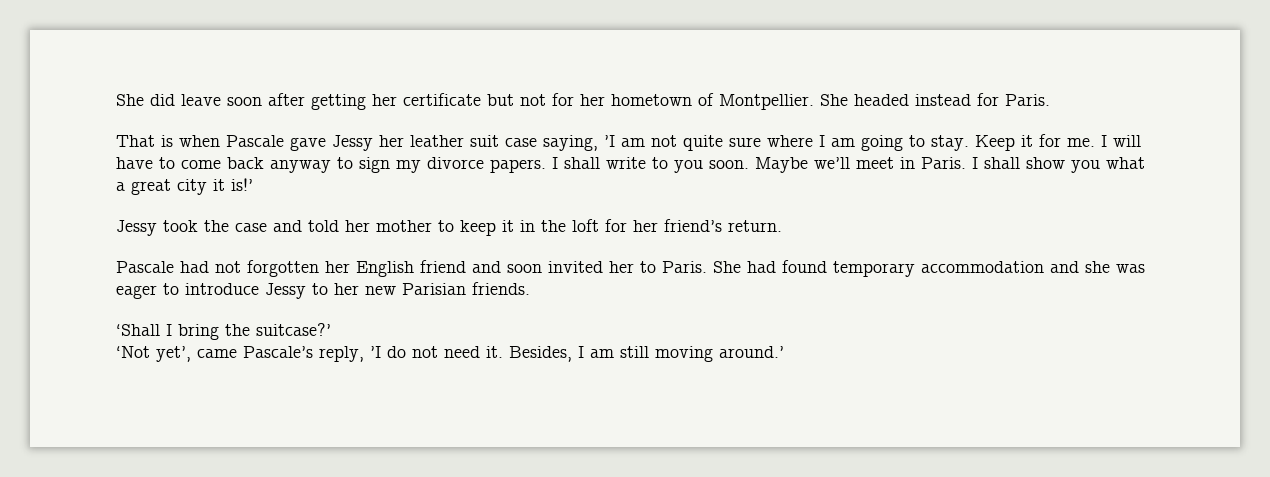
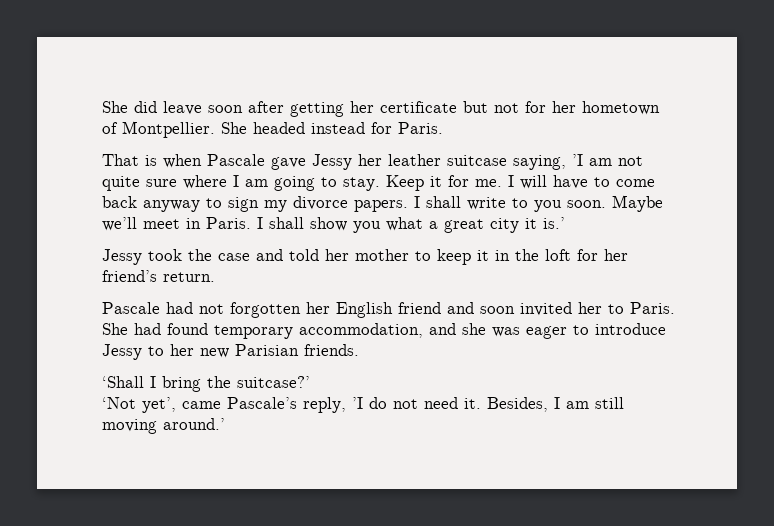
[470,135,537,147] suit case -> [447,155,507,166] suitcase
[231,178,253,191] is!’ -> [543,217,565,229] is.’
[921,261,1044,273] accommodation -> [299,323,423,338] accommodation,

